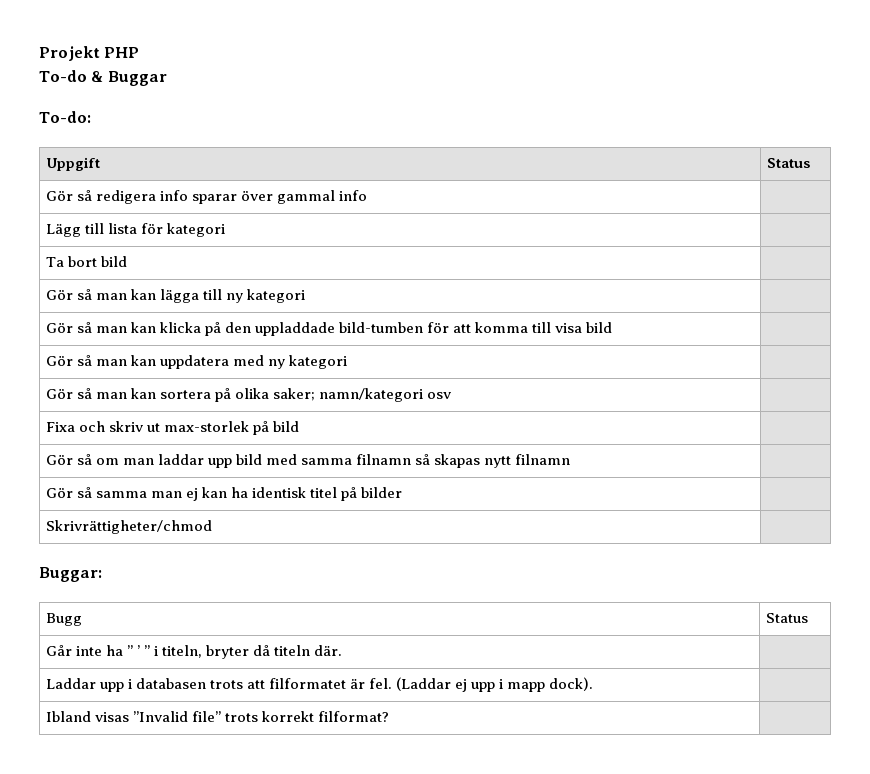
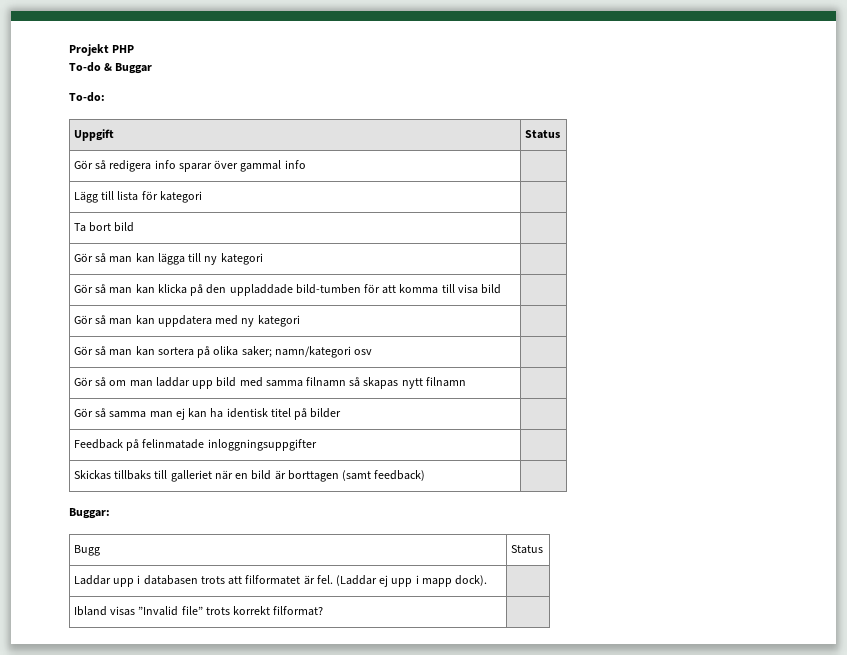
[45,421,299,435] // Fixa och skriv ut max-storlek på bild | -> (372, 352) none
[45,520,212,534] [39,567,102,582] [45,613,82,626] [765,613,808,623] [45,645,343,659] Skrivrättigheter/chmod | // Buggar: // Bugg | Status // Går inte ha ” ’ ” i titeln, bryter då titeln där. | -> [73,439,317,451] [73,470,426,482] [69,508,110,519] [73,545,100,556] [510,545,543,554] Feedback på felinmatade inloggningsuppgifter | // Skickas tillbaks till galleriet när en bild är borttagen (samt feedback) | // Buggar: // Bugg | Status

